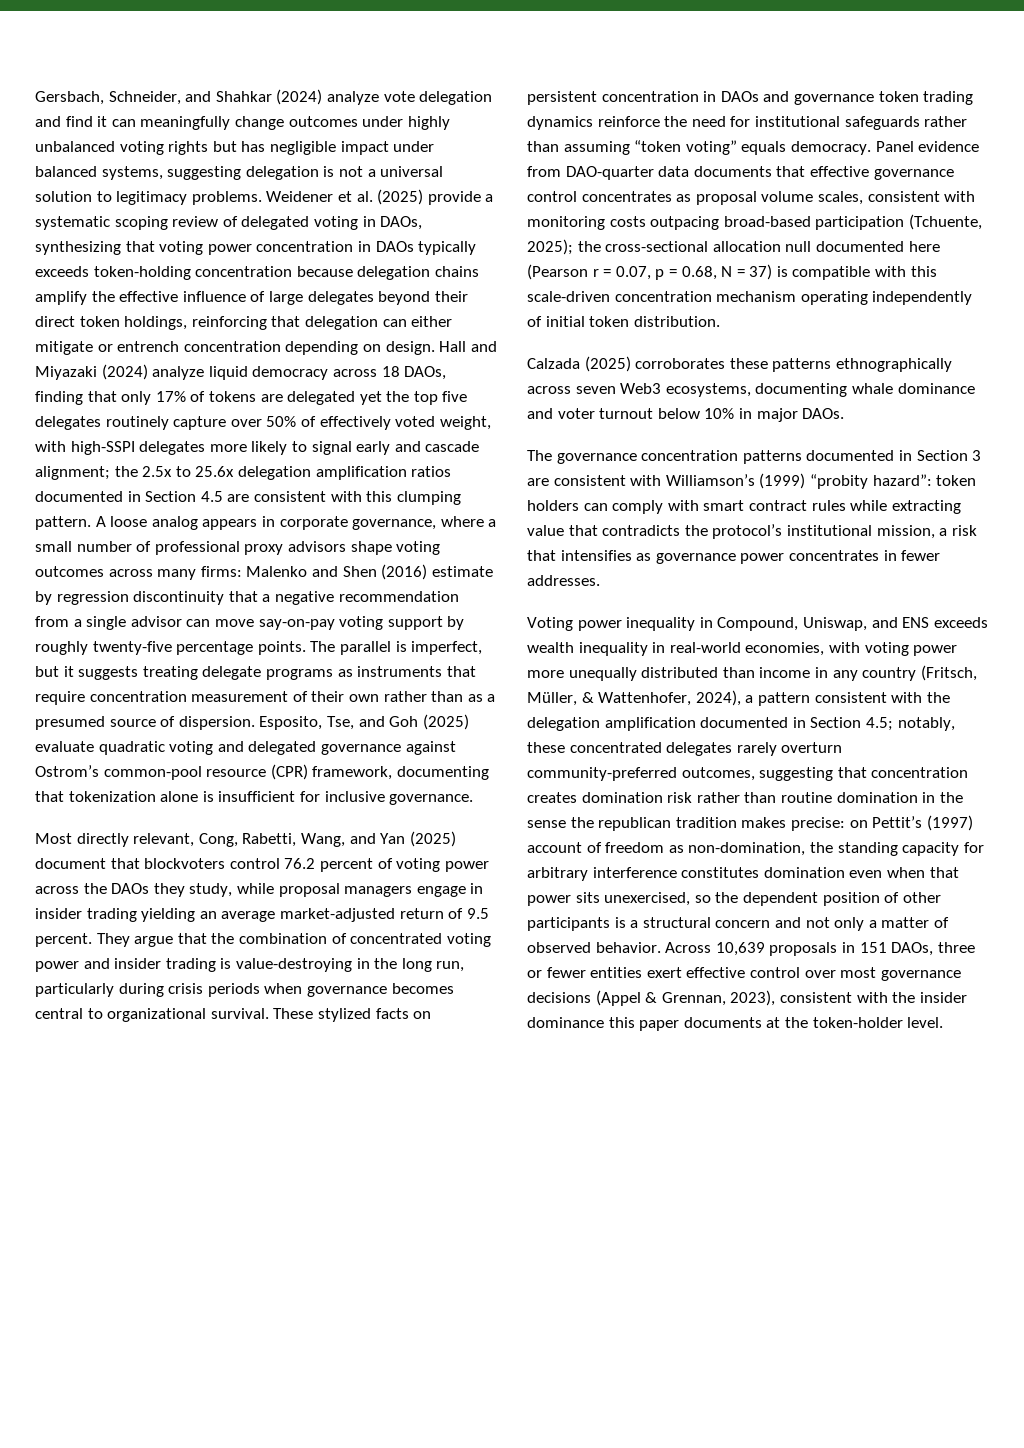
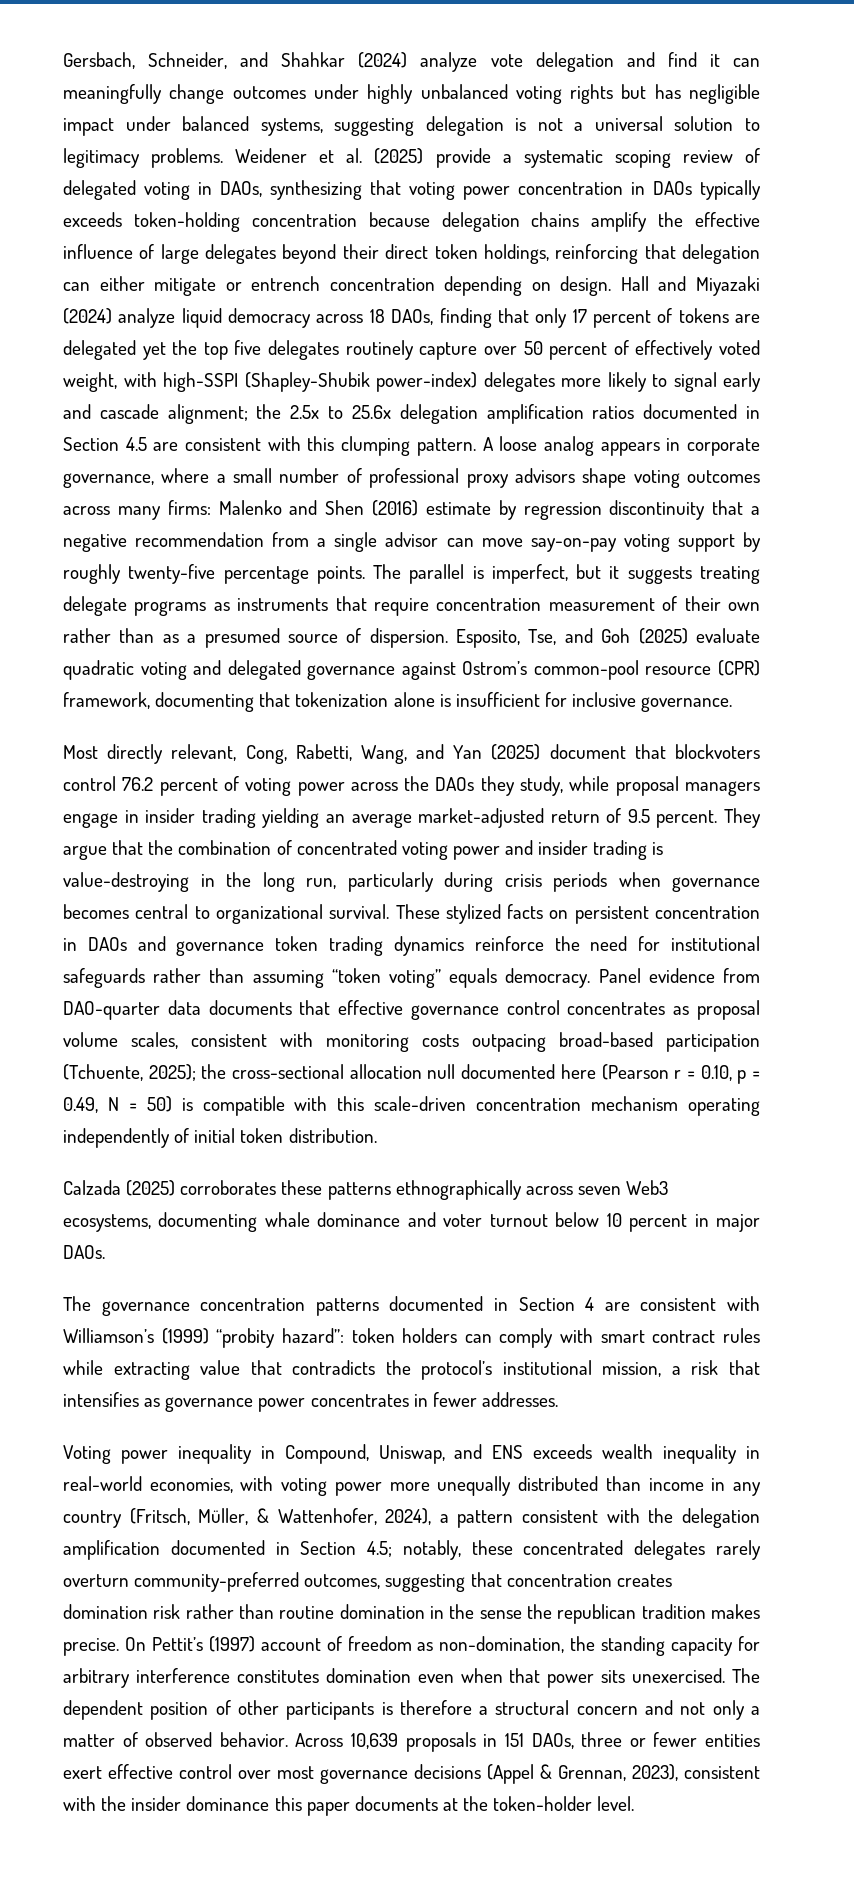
[155,391,186,402] 17% -> [572,309,651,328] 17 percent
[266,416,297,427] 50% -> [523,341,608,360] 50 percent
(135, 448) none -> [244,372,478,392] (Shapley-Shubik power-index)
[615,266,651,280] 0.07, -> [700,1065,732,1081] 0.10,
[681,266,717,280] 0.68, -> [63,1097,98,1113] 0.49,
[749,264,773,280] 37) -> [146,1096,172,1112] 50)
[704,408,735,419] 10% -> [606,1213,688,1232] 10 percent
[972,450,982,461] 3 -> [585,1297,595,1311] 4
[790,817,868,831] precise: on -> [63,1637,146,1656] precise. On
[604,892,739,906] unexercised, so the -> [632,1668,760,1683] unexercised. The
(626, 922) none -> [399,1700,472,1715] therefore

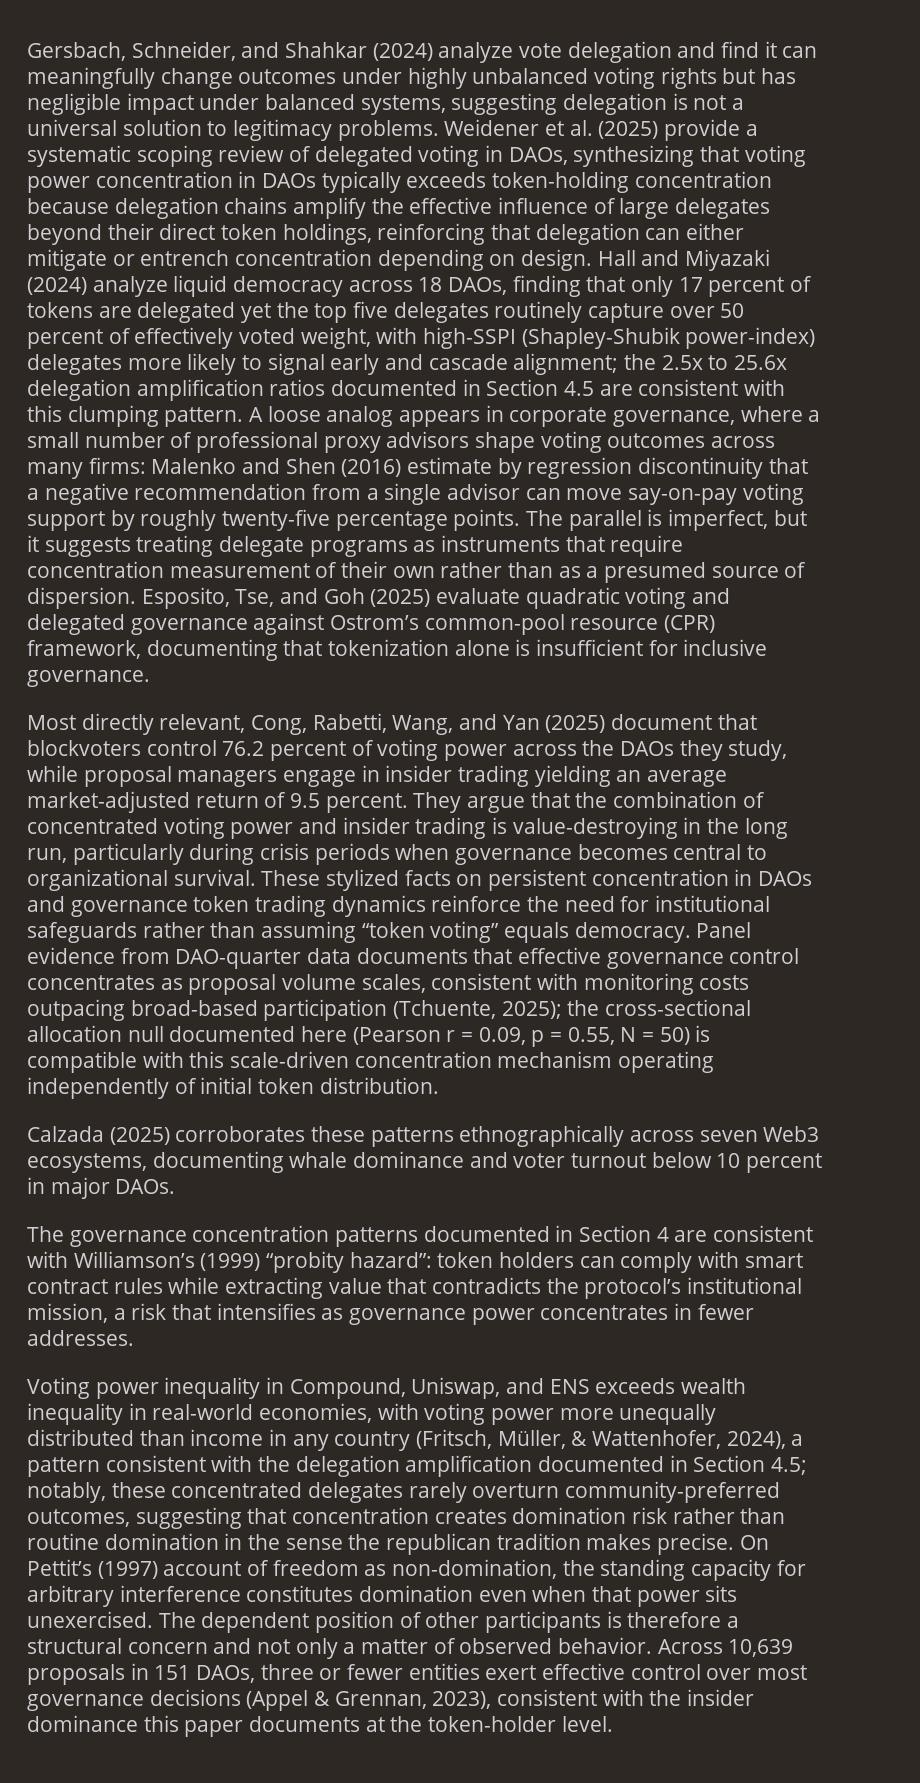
[700,1065,732,1081] 0.10, -> [478,1027,526,1045] 0.09,
[63,1097,98,1113] 0.49, -> [567,1027,615,1045] 0.55,

